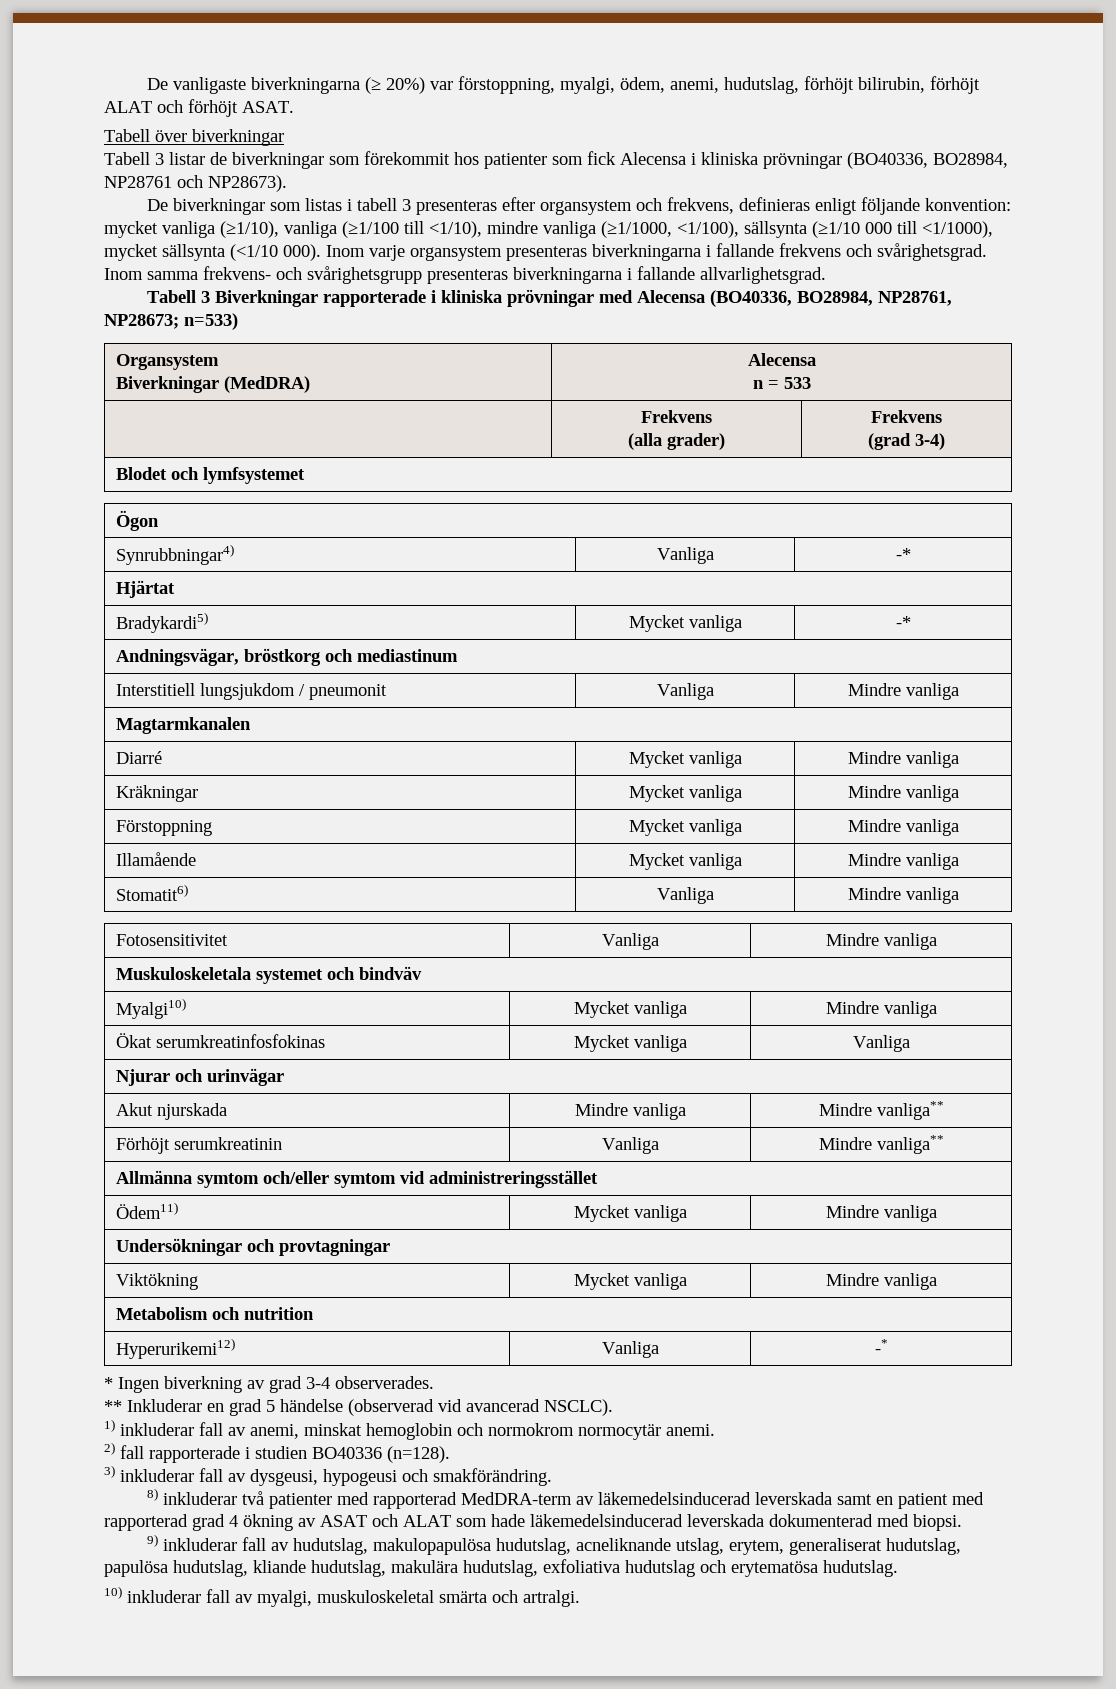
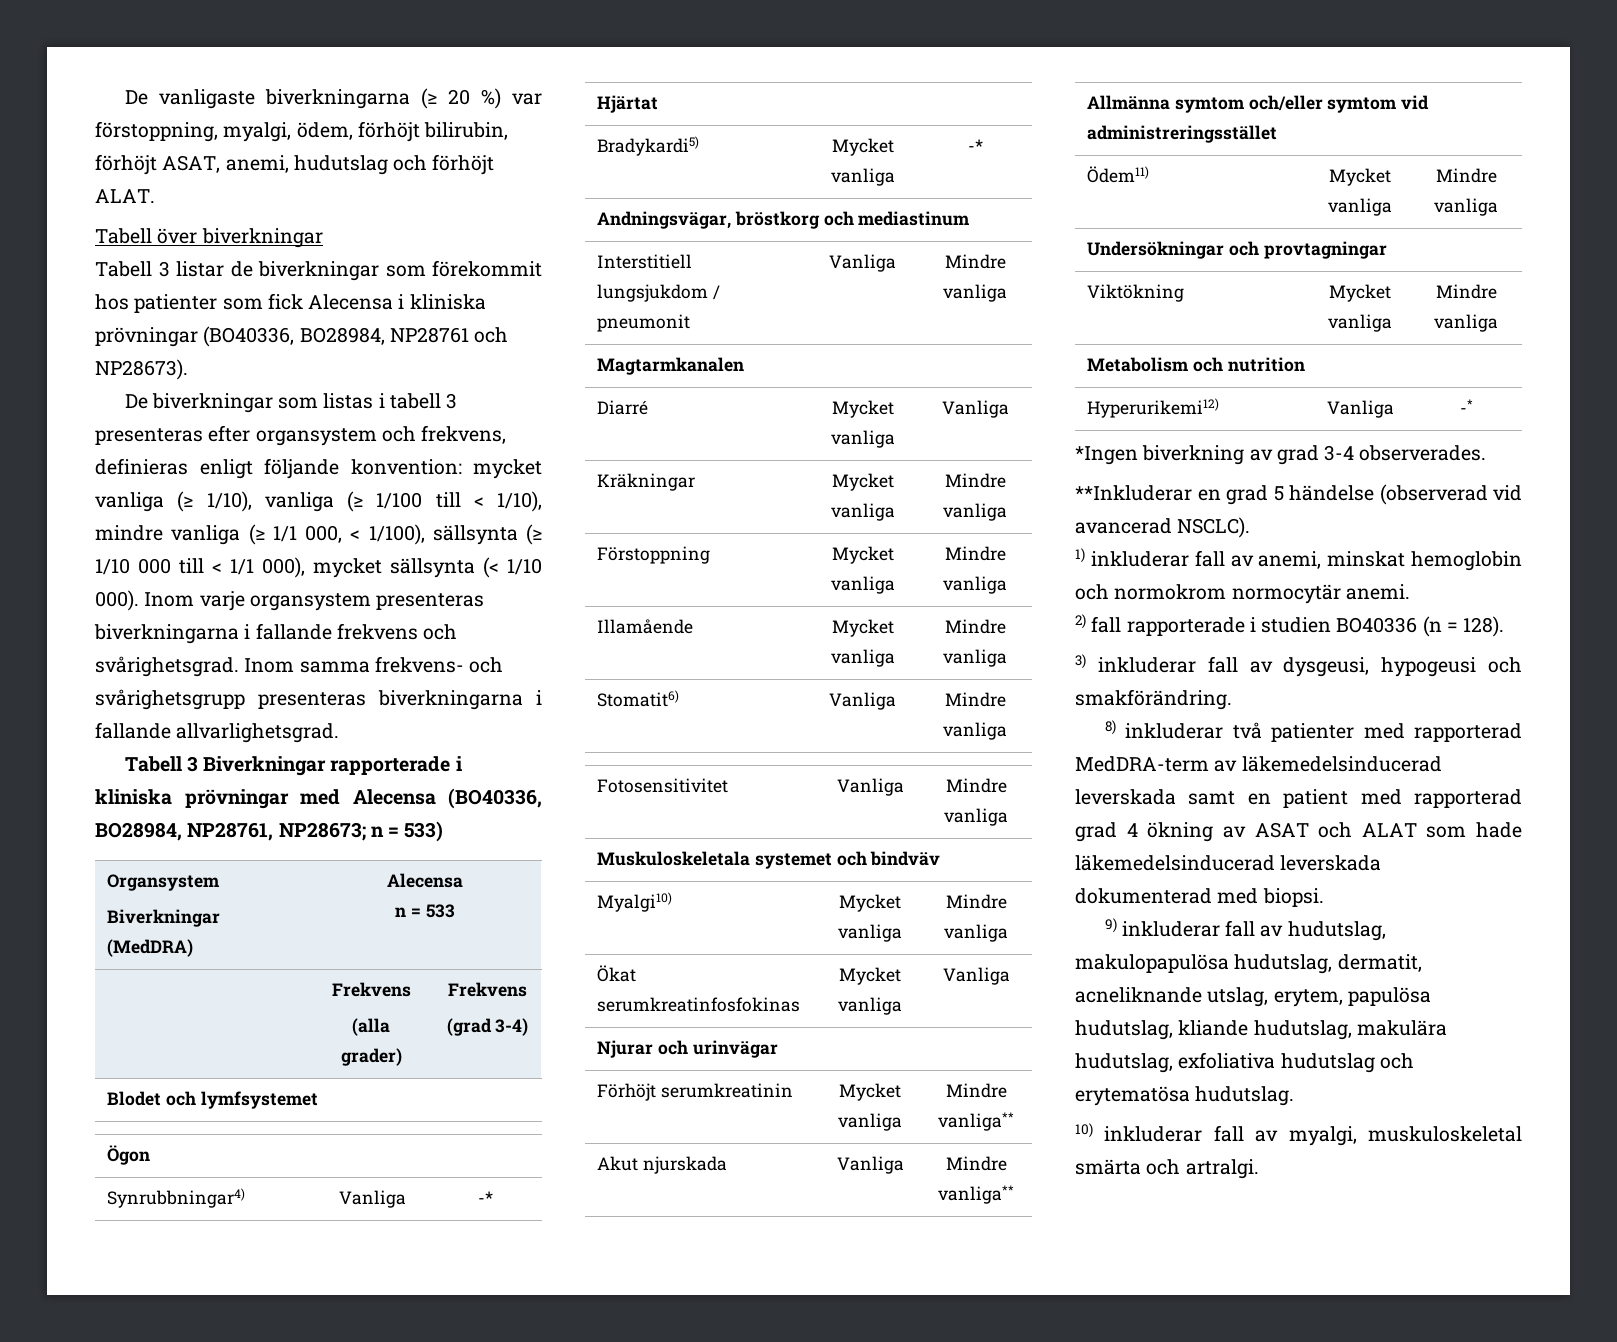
[385,77,425,94] 20%) -> [447,88,501,109] 20 %)
[669,77,799,94] anemi, hudutslag, -> (353, 131) none
[104,101,152,113] ALAT -> [162,155,388,175] ASAT, anemi, hudutslag
[242,101,294,113] ASAT. -> [95,189,155,203] ALAT.
[220,221,993,238] [104,244,278,261] (≥1/10), vanliga (≥1/100 till <1/10), mindre vanliga (≥1/1000, <1/100), sällsynta (≥1/10 000 till <1/1000), mycket sällsynta (<1/10 -> [177,491,542,512] [95,524,542,545] [95,557,542,578] (≥ 1/10), vanliga (≥ 1/100 till < 1/10), mindre vanliga (≥ 1/1 000, < 1/100), sällsynta (≥ 1/10 000 till < 1/1 000), mycket sällsynta (< 1/10
[184,313,238,330] n=533) -> [370,821,444,842] n = 533)
[847,751,959,768] Mindre vanliga -> [941,400,1009,418] Vanliga
[115,1103,227,1120] [574,1103,628,1116] Akut njurskada | Mindre -> [597,1083,793,1101] [839,1083,901,1101] Förhöjt serumkreatinin | Mycket
[115,1137,282,1154] Förhöjt serumkreatinin -> [597,1156,727,1174] Akut njurskada
[104,1377,159,1393] * Ingen -> [1075,446,1138,465] *Ingen
[104,1399,202,1412] ** Inkluderar -> [1075,485,1192,501] **Inkluderar
[387,1446,450,1463] (n=128). -> [1422,616,1505,637] (n = 128).
(571, 1546) none -> [1337,954,1422,972] dermatit,
[788,1538,961,1555] generaliserat hudutslag, -> (1343, 998) none

